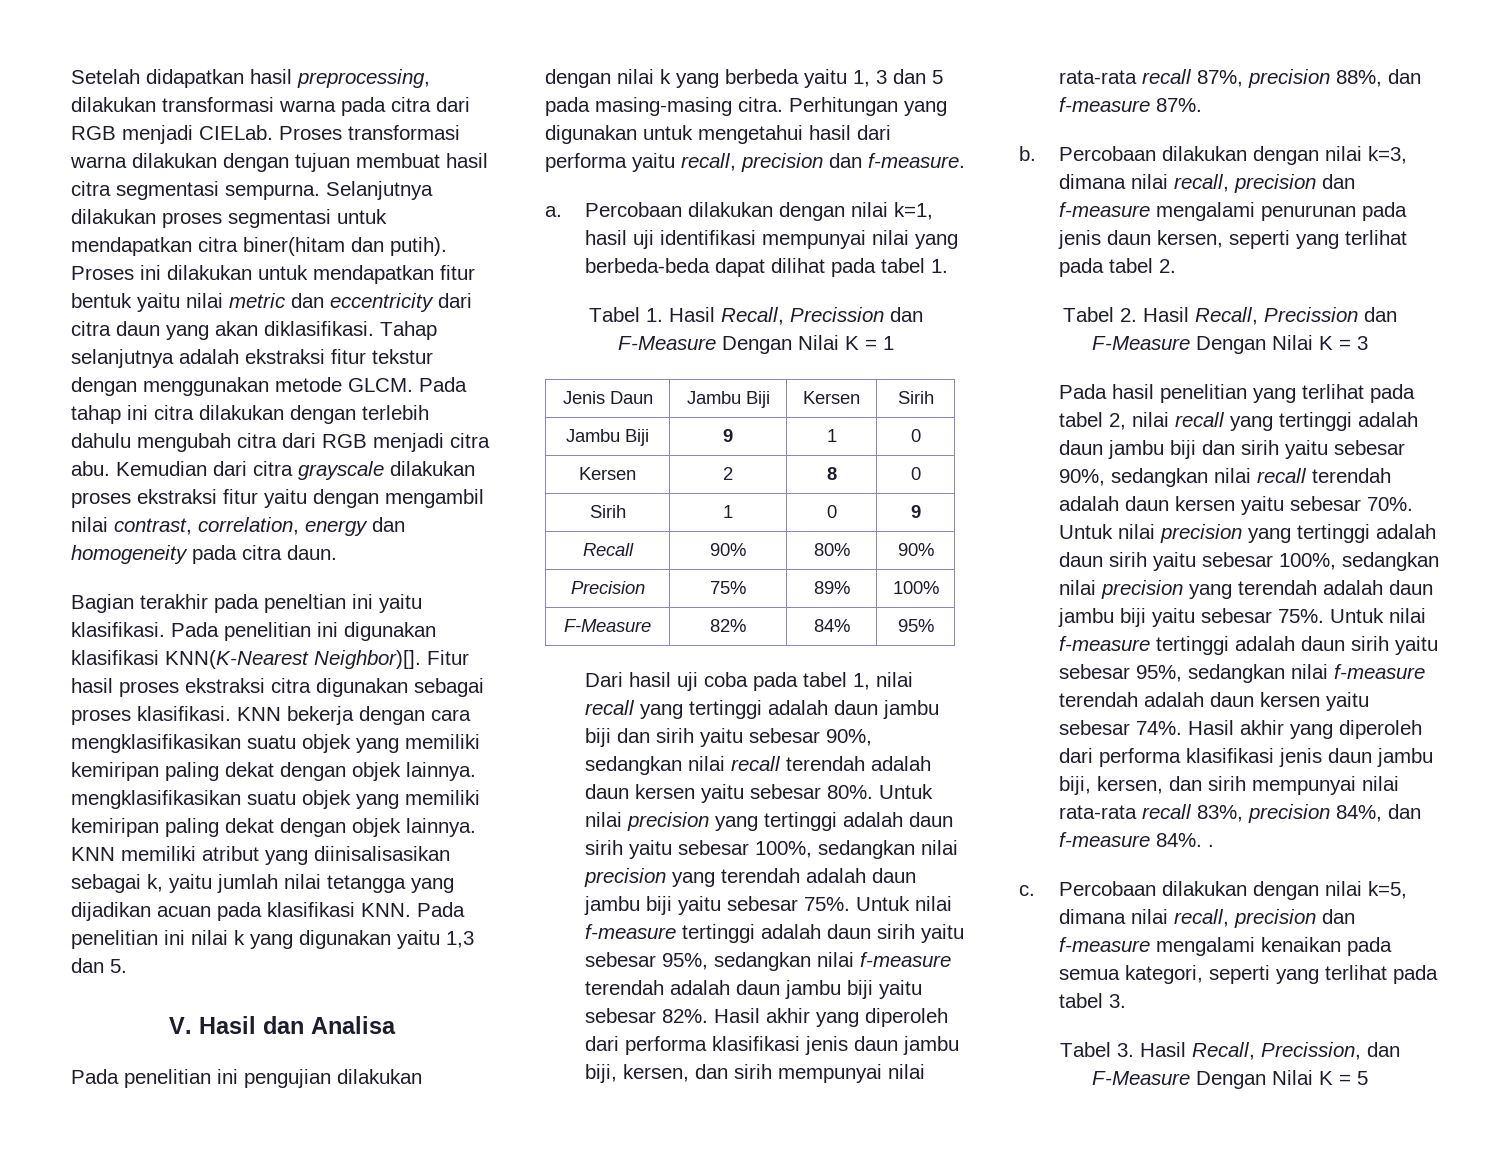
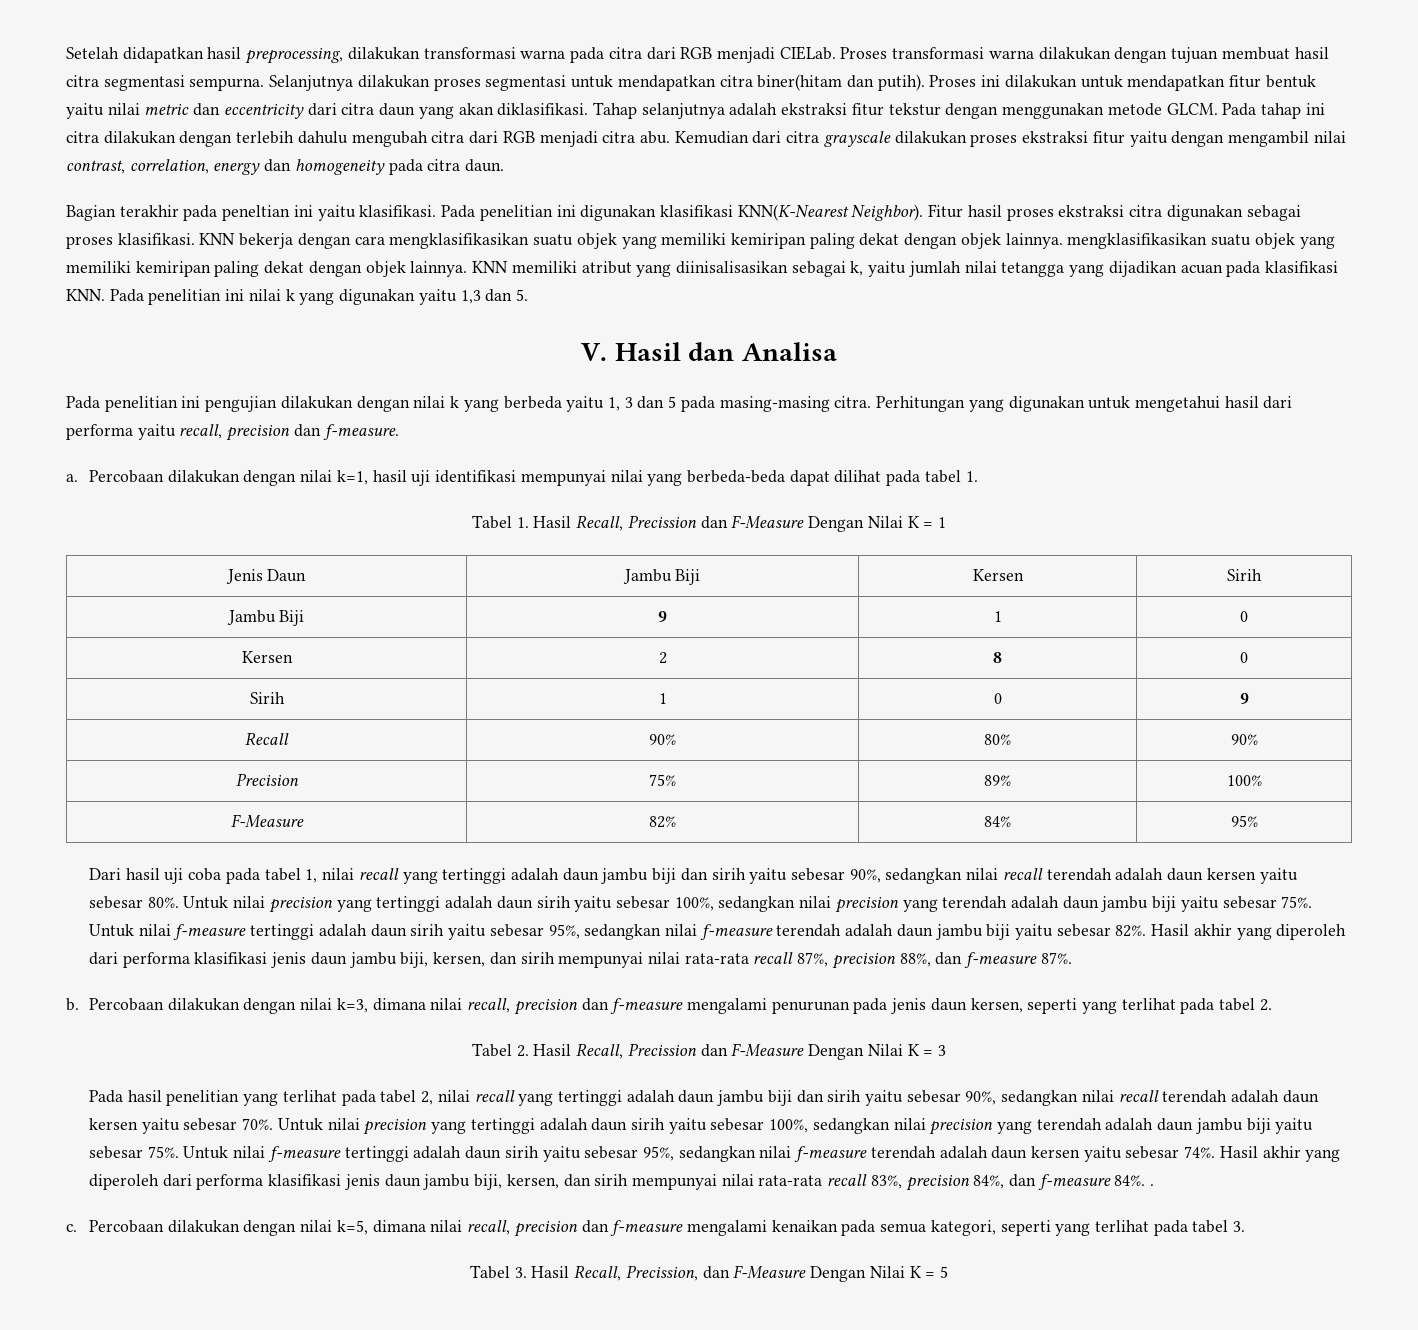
[314,650,421,669] Neighbor)[]. -> [851,204,924,221] Neighbor).

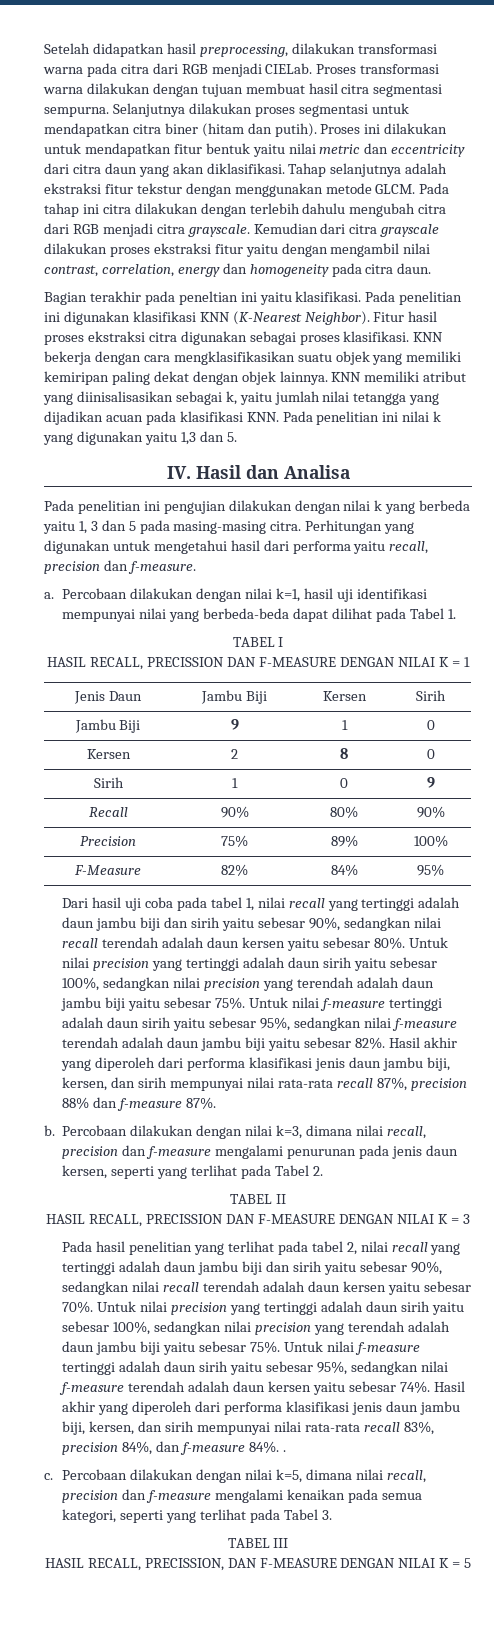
[757,74,843,91] biner(hitam -> [164,123,244,137] biner (hitam
[639,131,670,144] abu. -> [187,224,250,237] grayscale.
[737,204,849,221] KNN(K-Nearest -> [199,311,302,325] KNN (K-Nearest
[1067,233,1335,249] [66,261,468,277] mengklasifikasikan suatu objek yang memiliki kemiripan paling dekat dengan objek lainnya. -> (328, 378) none
[581,343,608,361] V. -> [166,466,191,479] IV.
[924,470,961,483] tabel -> [409,608,444,619] Tabel
[472,515,903,532] Tabel 1. Hasil Recall, Precission dan F-Measure Dengan Nilai -> [232,637,284,647] [47,657,435,670] TABEL I // HASIL RECALL, PRECISSION DAN F-MEASURE DENGAN NILAI
[899,953,931,967] 88%, -> [62,1097,90,1109] 88%
[1219,998,1256,1011] tabel -> [274,1165,309,1176] Tabel
[472,1043,903,1060] Tabel 2. Hasil Recall, Precission dan F-Measure Dengan Nilai -> [230,1194,286,1204] [46,1214,434,1227] TABEL II // HASIL RECALL, PRECISSION DAN F-MEASURE DENGAN NILAI
[1192,1220,1229,1233] tabel -> [283,1509,318,1520] Tabel
[470,1265,905,1282] Tabel 3. Hasil Recall, Precission, dan F-Measure Dengan Nilai -> [227,1538,289,1548] [44,1558,436,1571] TABEL III // HASIL RECALL, PRECISSION, DAN F-MEASURE DENGAN NILAI

